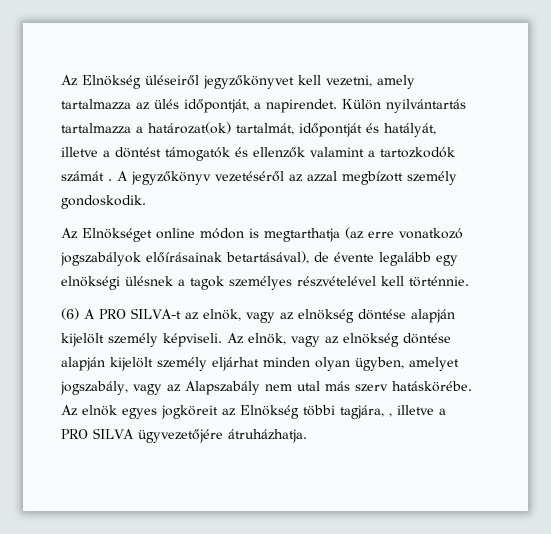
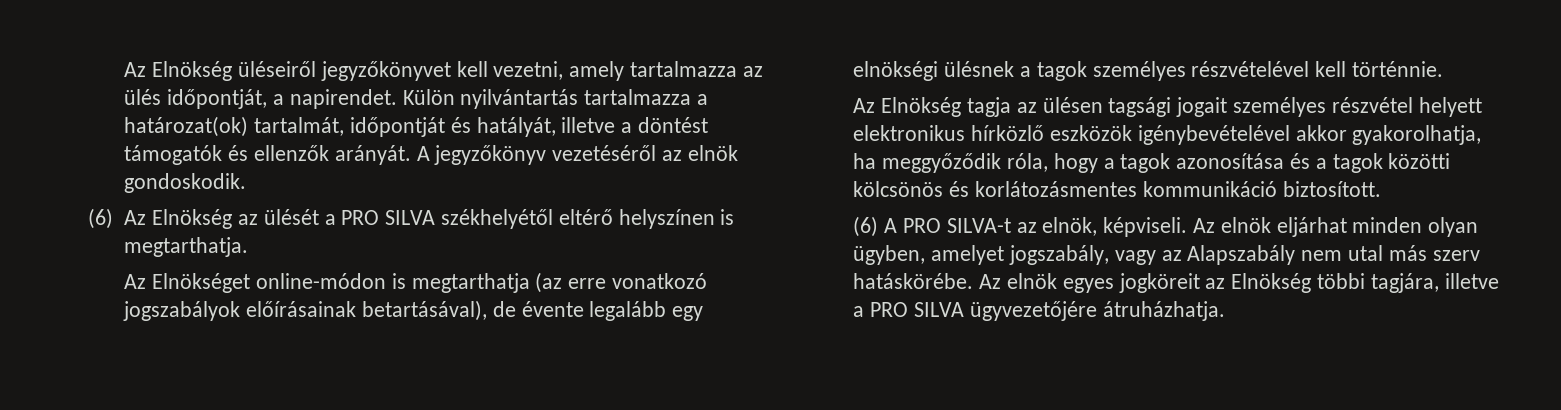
[309,147,455,158] [60,171,457,185] [60,195,146,209] valamint a tartozkodók számát . A jegyzőkönyv vezetéséről az azzal megbízott személy gondoskodik. -> [334,145,738,165] [124,173,247,193] [88,208,735,229] [124,237,249,257] arányát. A jegyzőkönyv vezetéséről az elnök gondoskodik. // (6) Az Elnökség az ülését a PRO SILVA székhelyétől eltérő helyszínen is megtarthatja.
[155,228,244,239] online módon -> [255,273,386,289] online-módon
(469, 281) none -> [853,97,1482,117] [853,125,1482,145] [853,153,1451,173] [853,181,1381,197] // Az Elnökség tagja az ülésen tagsági jogait személyes részvétel helyett elektronikus hírközlő eszközök igénybevételével akkor gyakorolhatja, ha meggyőződik róla, hogy a tagok azonosítása és a tagok közötti kölcsönös és korlátozásmentes kommunikáció biztosított.
[246,309,456,323] [60,333,451,347] [60,357,207,371] vagy az elnökség döntése alapján kijelölt személy képviseli. Az elnök, vagy az elnökség döntése alapján kijelölt személy -> [1103,217,1271,237] képviseli. Az elnök
[388,413,392,417] , -> (1439, 283) none

